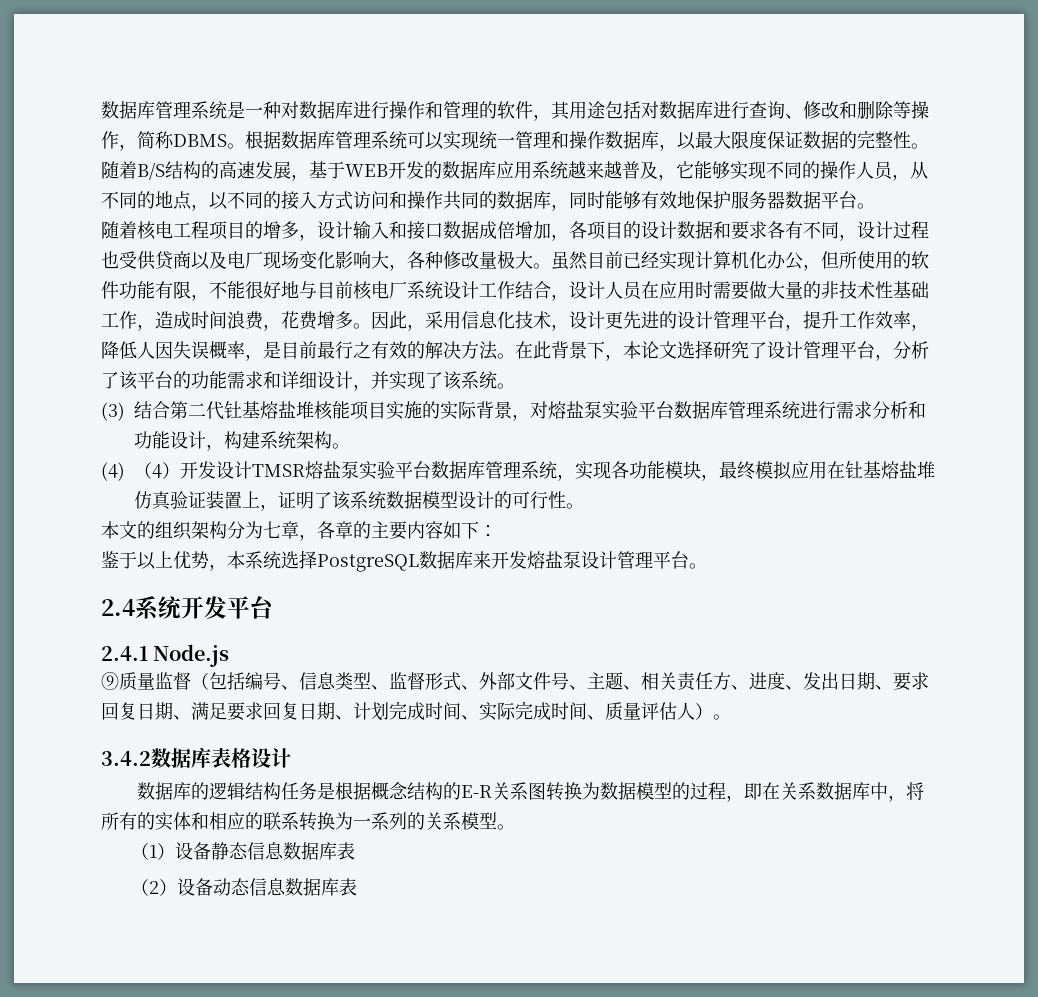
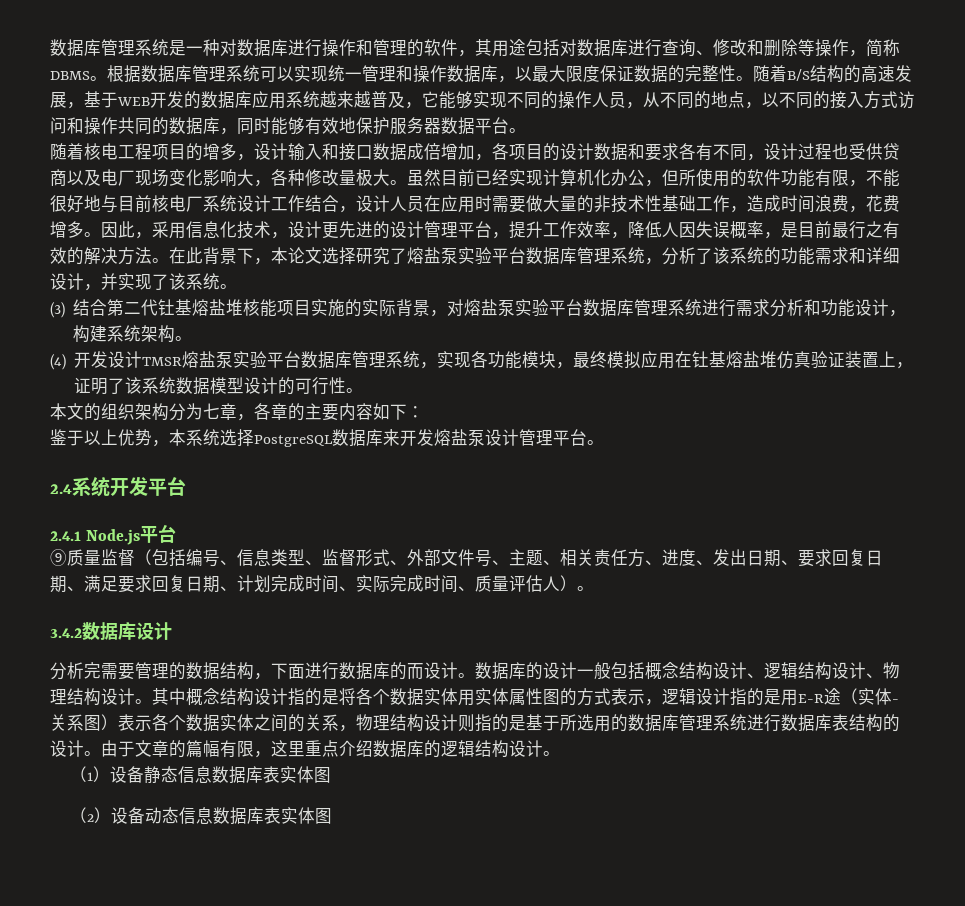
[767,341,875,359] 设计管理平台 -> [407,247,645,265] 熔盐泵实验平台数据库管理系统
[137,371,173,389] 平台 -> [730,247,764,264] 系统
[134,462,180,479] （4） -> (66, 362) none
(230, 655) none -> [139,524,176,543] 平台
[211,748,251,768] 表格 -> (136, 631) none
[137,782,925,802] [101,812,497,831] 数据库的逻辑结构任务是根据概念结构的E-R关系图转换为数据模型的过程，即在关系数据库中，将所有的实体和相应的联系转换为一系列的关系模型 -> [50,662,900,680] [50,688,899,706] [50,714,900,732] [50,740,543,758] 分析完需要管理的数据结构，下面进行数据库的而设计。数据库的设计一般包括概念结构设计、逻辑结构设计、物理结构设计。其中概念结构设计指的是将各个数据实体用实体属性图的方式表示，逻辑设计指的是用E-R途（实体-关系图）表示各个数据实体之间的关系，物理结构设计则指的是基于所选用的数据库管理系统进行数据库表结构的设计。由于文章的篇幅有限，这里重点介绍数据库的逻辑结构设计
(355, 851) none -> [279,766,331,783] 实体图
(357, 887) none -> [280,807,332,824] 实体图

